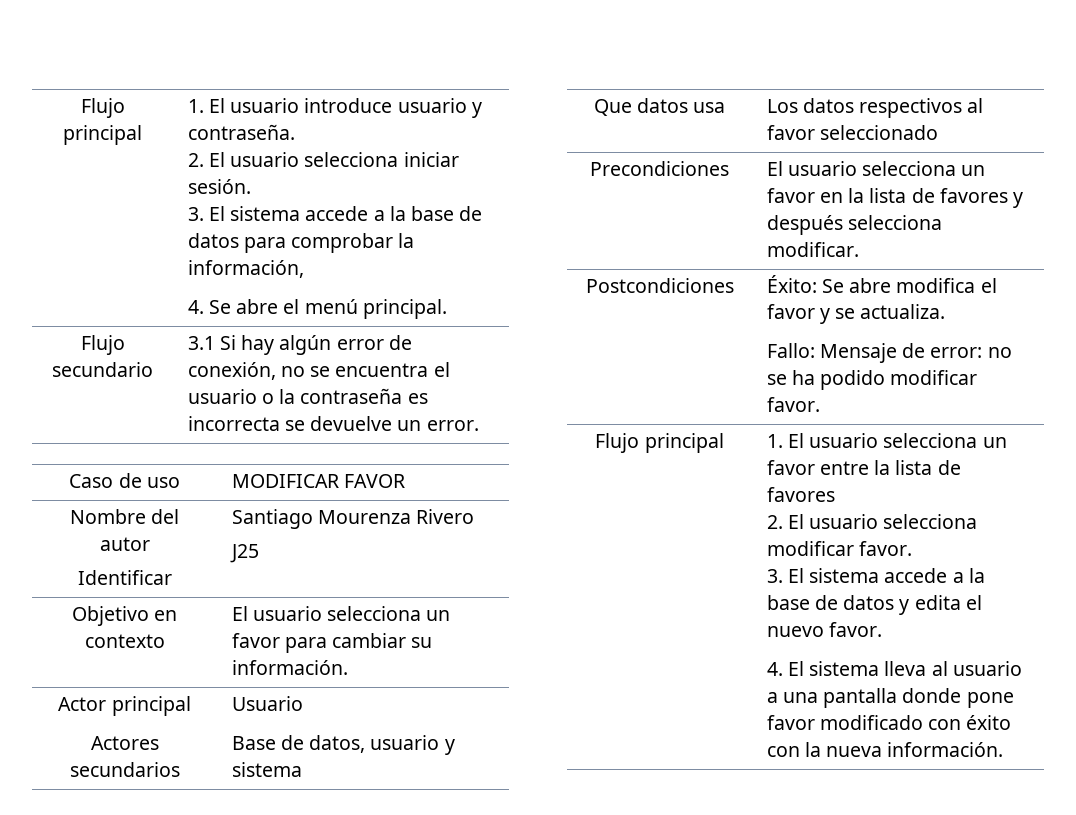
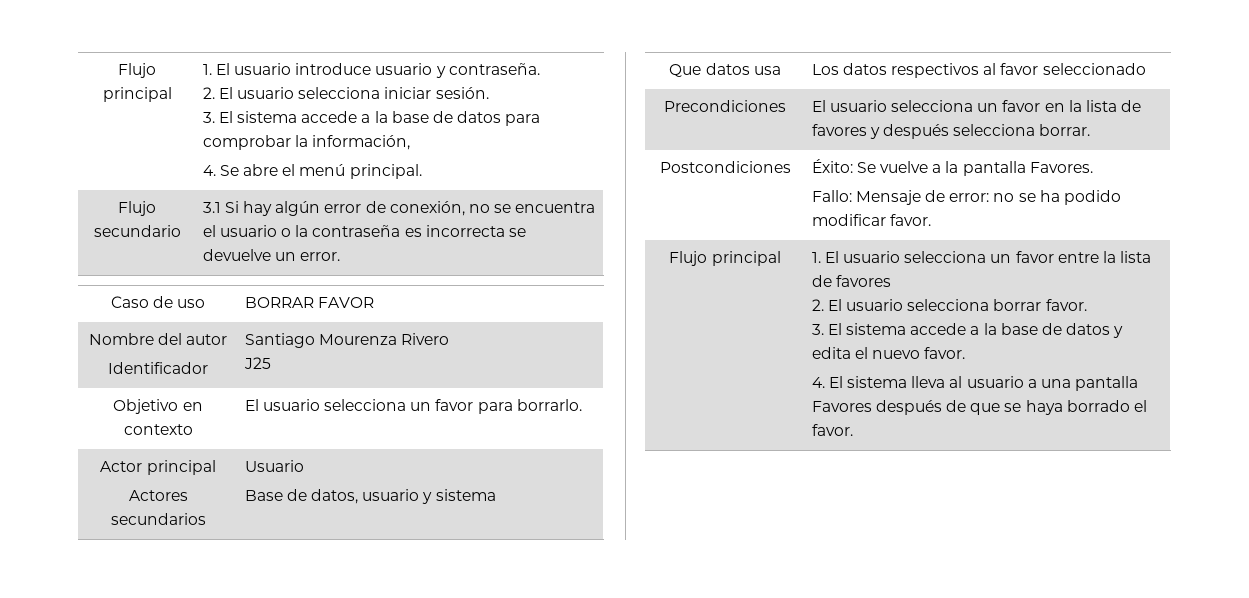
[231,474,339,488] MODIFICAR -> [244,297,314,308] BORRAR
[77,570,172,585] Identificar -> [108,362,208,374] Identificador
[332,633,433,648] [231,660,348,675] cambiar su información. -> [516,399,582,411] borrarlo.
[766,242,859,257] modificar. -> [1039,124,1091,136] borrar.
[849,278,997,293] [766,304,946,324] abre modifica el favor y se actualiza. -> [880,161,1093,176] vuelve a la pantalla Favores.
[766,541,854,556] modificar -> [993,299,1042,311] borrar
[902,688,1014,708] [766,715,1012,730] [766,742,1004,757] donde pone favor modificado con éxito con la nueva información. -> [811,400,1147,415] [811,424,853,436] Favores después de que se haya borrado el favor.

